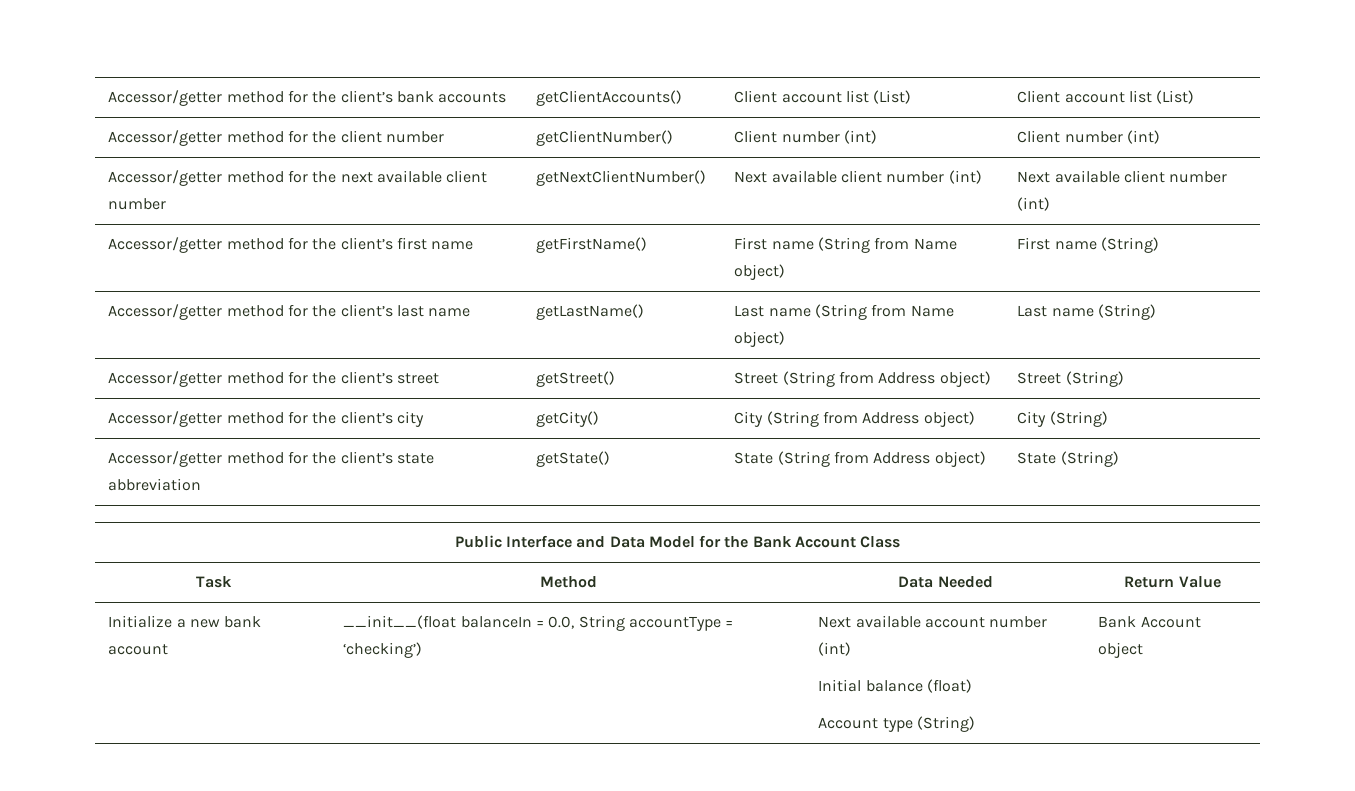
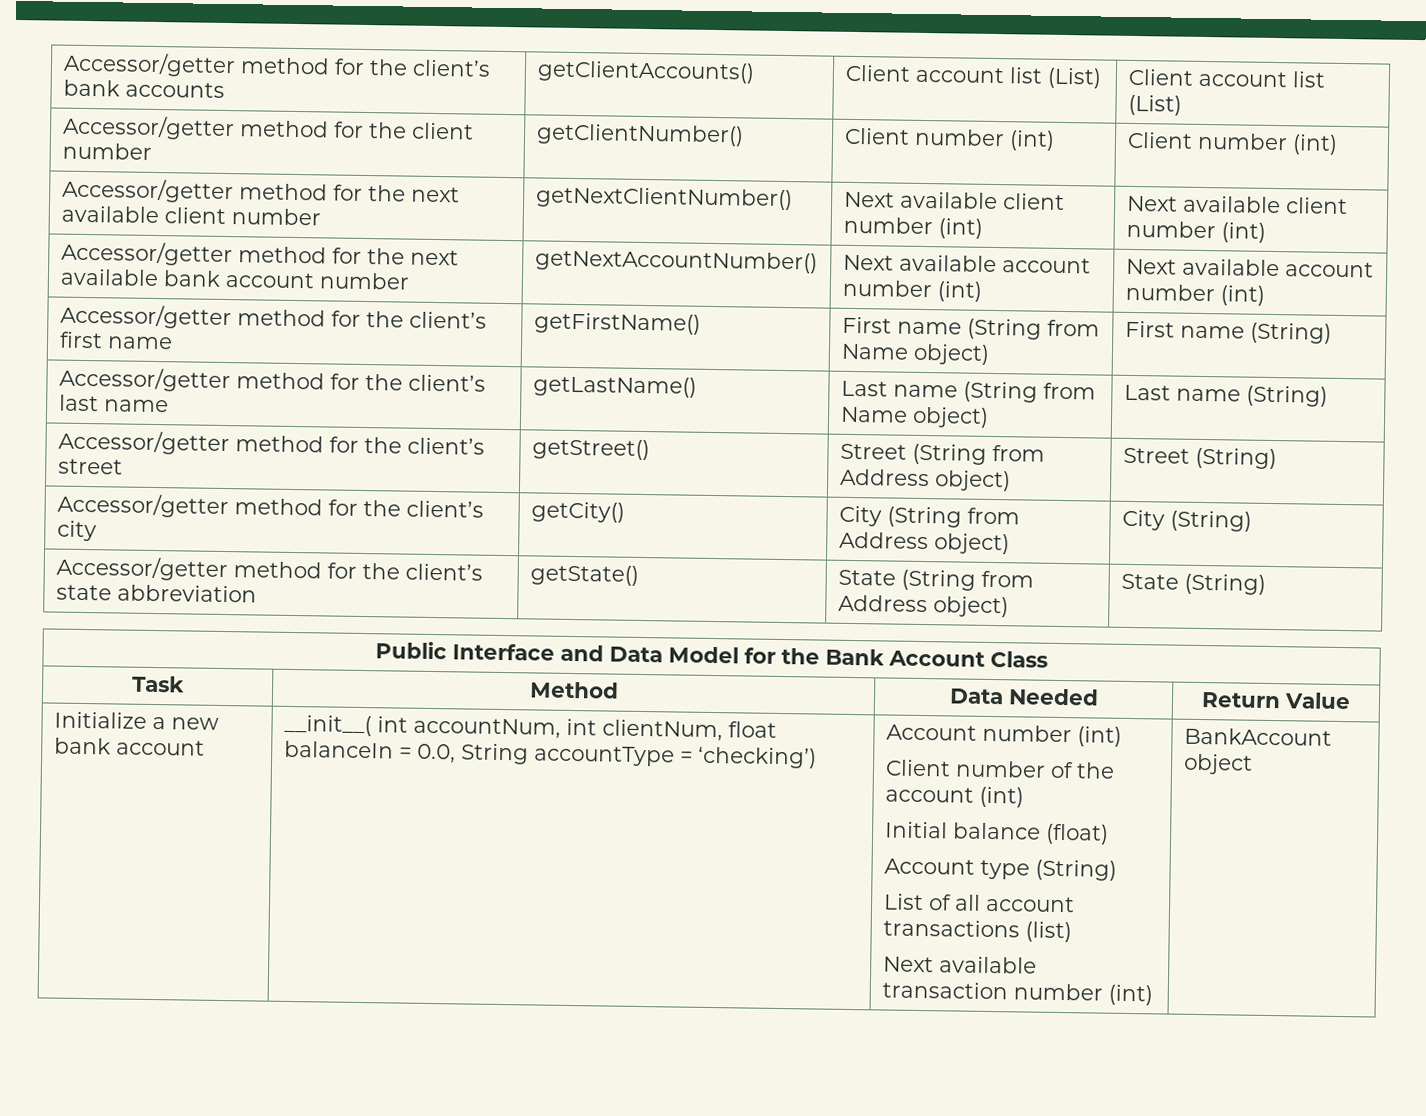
(1051, 204) none -> [60,240,459,267] [59,268,410,290] [534,249,818,274] [842,254,1091,274] [841,279,982,302] [1125,258,1374,278] [1124,283,1265,306] // Accessor/getter method for the next available bank account number | getNextAccountNumber() | Next available account number (int) | Next available account number (int)
[343,615,457,629] __init__(float -> [283,714,777,742] __init__( int accountNum, int clientNum, float
[818,615,1048,628] Next available account number -> [885,724,1122,747] [884,759,1115,779] [884,786,974,803] Account number (int) // Client number of the account
[1098,616,1201,628] | Bank Account -> [882,893,1075,913] [882,919,1072,943] [882,956,1037,974] [881,981,1153,1006] [1183,727,1332,746] // List of all account transactions (list) // Next available transaction number (int) | BankAccount

